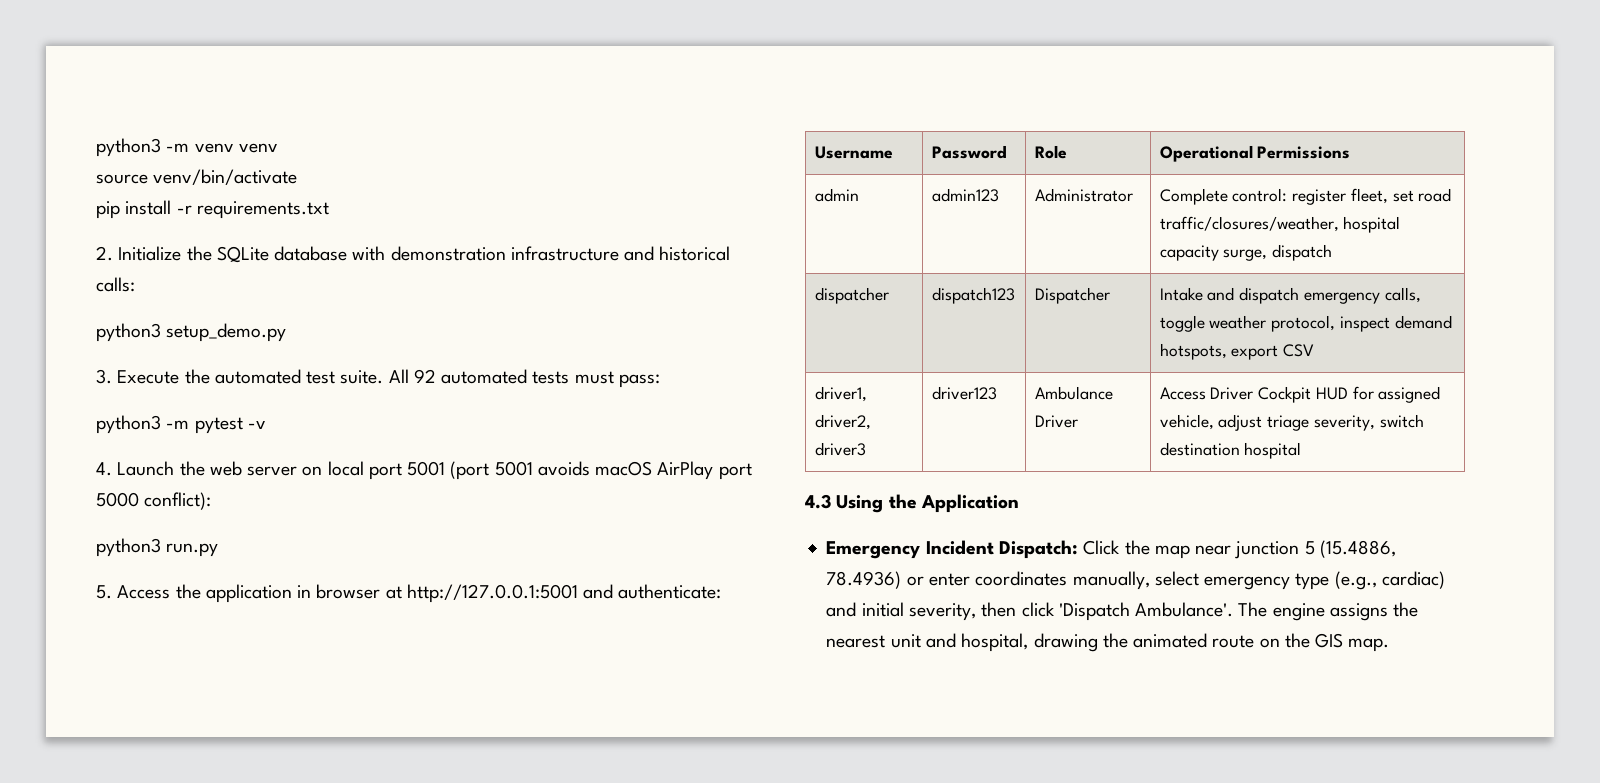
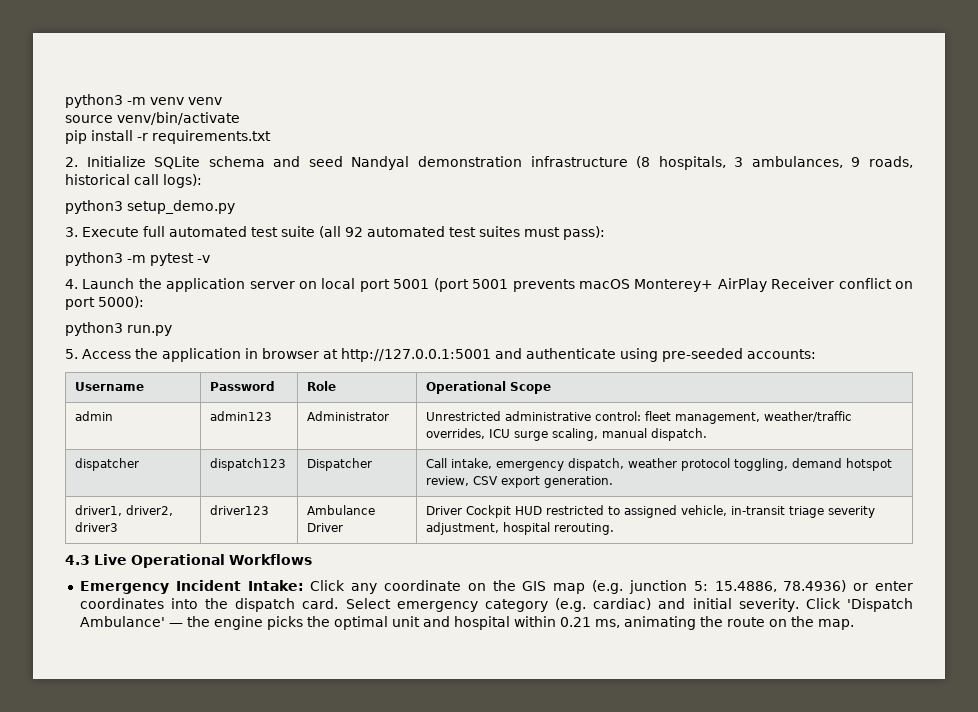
[186,246,731,263] [96,277,135,292] the SQLite database with demonstration infrastructure and historical calls: -> [154,156,913,170] [65,174,202,188] SQLite schema and seed Nandyal demonstration infrastructure (8 hospitals, 3 ambulances, 9 roads, historical call logs):
[184,369,660,388] the automated test suite. All 92 automated tests must pass: -> [143,226,605,240] full automated test suite (all 92 automated test suites must pass):
[209,461,242,476] web -> [166,278,246,292] application
[537,461,752,480] [96,492,212,510] avoids macOS AirPlay port 5000 conflict): -> [512,278,913,292] [65,296,144,310] prevents macOS Monterey+ AirPlay Receiver conflict on port 5000):
[618,584,722,599] authenticate: -> [526,348,816,362] authenticate using pre-seeded accounts:
[1257,146,1351,159] Permissions -> [509,382,551,394] Scope
[1159,188,1452,205] [1159,216,1401,233] [1159,244,1333,261] [814,287,889,304] [931,287,1015,304] [1034,287,1110,304] [1159,287,1421,304] [1159,315,1452,332] [1159,343,1315,360] Complete control: register fleet, set road traffic/closures/weather, hospital capacity surge, dispatch // dispatcher | dispatch123 | Dispatcher | Intake and dispatch emergency calls, toggle weather protocol, inspect demand hotspots, export CSV -> [425,411,852,424] [425,428,707,441] [74,458,139,471] [209,458,286,471] [306,458,372,471] [425,458,892,471] [425,476,613,488] Unrestricted administrative control: fleet management, weather/traffic overrides, ICU surge scaling, manual dispatch. // dispatcher | dispatch123 | Dispatcher | Call intake, emergency dispatch, weather protocol toggling, demand hotspot review, CSV export generation.
[1159,387,1206,400] Access -> (343, 527) none
[1352,386,1441,403] [1159,414,1424,431] [1159,442,1302,459] for assigned vehicle, adjust triage severity, switch destination hospital -> [545,505,875,518] [425,522,614,535] restricted to assigned vehicle, in-transit triage severity adjustment, hospital rerouting.
[836,494,1019,513] Using the Application -> [94,554,312,568] Live Operational Workflows
[998,540,1396,559] [826,571,1445,590] [826,602,1419,621] [826,633,1208,652] Dispatch: Click the map near junction 5 (15.4886, 78.4936) or enter coordinates manually, select emergency type (e.g., cardiac) and initial severity, then click 'Dispatch Ambulance'. The engine assigns the nearest unit and hospital, drawing the animated -> [247,580,913,594] [79,598,914,612] [79,616,723,630] Intake: Click any coordinate on the GIS map (e.g. junction 5: 15.4886, 78.4936) or enter coordinates into the dispatch card. Select emergency category (e.g. cardiac) and initial severity. Click 'Dispatch Ambulance' — the engine picks the optimal unit and hospital within 0.21 ms, animating the
[1315,633,1344,648] GIS -> (814, 621) none

